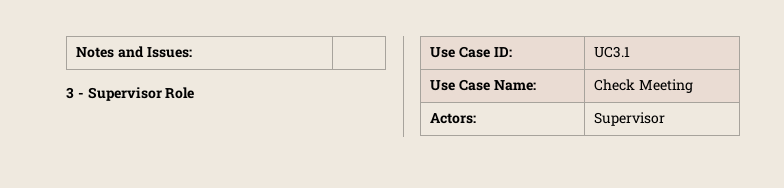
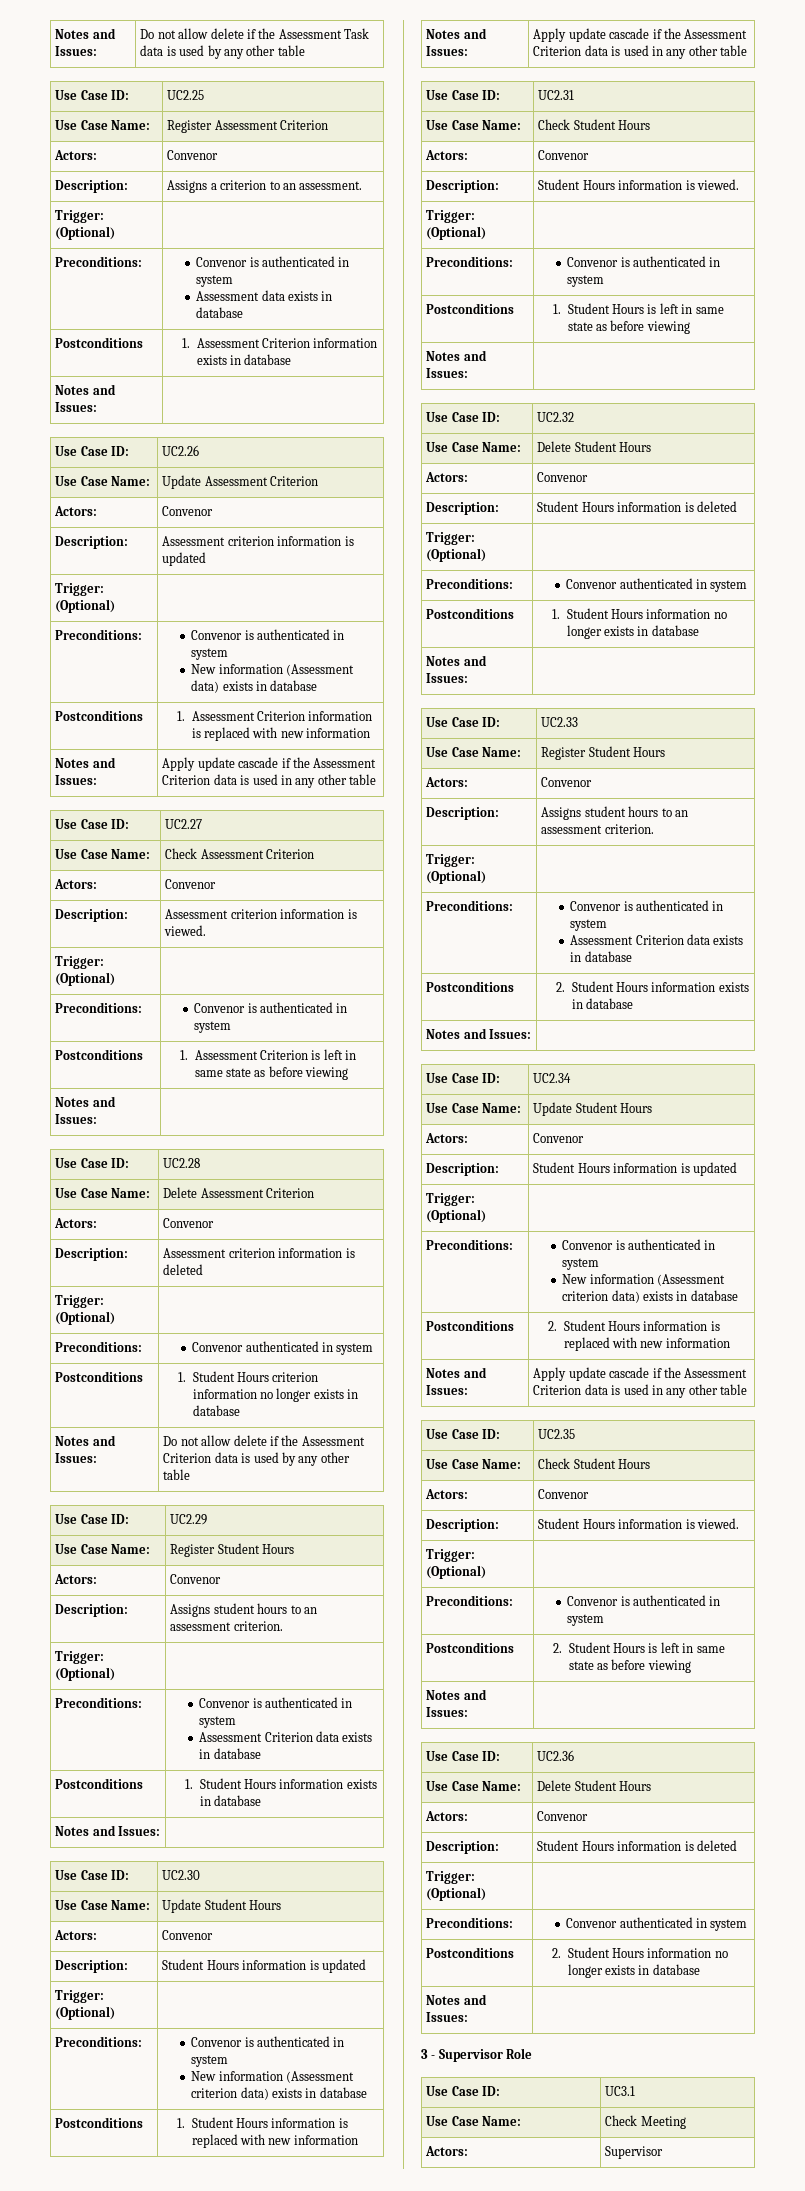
[76,46,192,58] Notes and Issues: -> [55,28,116,39] [55,46,98,56] [140,28,370,39] [140,45,305,59] [55,90,130,100] [167,90,205,100] [55,120,151,130] [167,120,329,133] [54,150,98,160] [167,150,219,160] [55,180,129,193] [167,180,363,193] [55,210,105,223] [55,226,116,240] [55,256,143,267] [196,256,350,267] [196,275,234,287] [196,290,333,301] [196,307,244,318] [55,337,144,348] [182,338,378,348] [196,354,292,365] [55,384,116,395] [55,402,98,412] [55,446,130,456] [162,445,200,456] [55,476,151,486] [162,475,319,489] [54,506,98,516] [162,506,214,516] [55,536,129,549] [162,536,354,546] [162,552,207,566] [55,583,105,596] [55,599,116,613] [55,629,143,640] [191,629,345,640] [191,648,229,660] [191,664,354,676] [191,680,318,693] [55,710,144,721] [177,711,373,721] [191,727,371,741] [55,757,116,768] [55,775,98,785] [162,757,377,771] [162,774,377,788] [55,819,130,829] [165,819,203,829] [55,849,151,859] [165,848,315,859] [54,879,98,889] [165,879,217,889] [55,909,129,922] [165,909,357,919] [164,925,207,936] [55,956,105,969] [55,972,116,986] [55,1002,143,1013] [194,1002,348,1013] [194,1021,232,1033] [55,1049,144,1060] [180,1049,357,1060] [194,1066,349,1080] [55,1096,116,1107] [55,1114,98,1124] [55,1158,130,1168] [163,1158,201,1168] [55,1188,151,1198] [163,1187,315,1198] [54,1218,98,1228] [163,1218,215,1228] [55,1248,129,1261] [163,1248,355,1258] [163,1264,204,1275] [55,1295,105,1308] [55,1311,116,1325] [55,1341,143,1352] [192,1341,374,1355] [55,1371,144,1382] [178,1371,319,1382] [192,1388,359,1402] [192,1405,240,1416] [55,1435,116,1446] [55,1453,98,1463] [163,1435,365,1446] [163,1452,350,1466] [163,1469,191,1480] [55,1514,130,1524] [170,1514,208,1525] [55,1544,151,1554] [170,1543,295,1557] [54,1574,98,1584] [170,1574,222,1584] [55,1604,129,1617] [170,1603,317,1617] [170,1621,283,1631] [55,1651,105,1664] [55,1667,116,1681] [55,1697,143,1708] [199,1697,353,1708] [199,1716,237,1728] [199,1731,373,1742] [199,1748,261,1759] [55,1778,144,1789] [185,1778,377,1789] [199,1795,262,1806] [55,1825,161,1836] [55,1870,130,1880] [162,1870,201,1880] [55,1900,151,1910] [162,1899,282,1913] [54,1930,98,1940] [162,1930,214,1940] [55,1960,129,1973] [162,1959,366,1973] [55,1990,105,2003] [55,2006,116,2020] [55,2036,143,2047] [191,2036,345,2047] [191,2055,229,2067] [191,2071,354,2083] [191,2087,367,2100] [55,2117,144,2128] [177,2117,348,2128] [191,2134,358,2148] [426,28,487,39] [426,46,469,56] [533,28,748,42] [533,45,748,59] [426,90,501,100] [538,90,575,100] [426,120,522,130] [538,119,651,130] [425,150,469,160] [538,150,590,160] [426,180,500,193] [538,179,739,190] [426,210,476,223] [426,226,487,240] [426,256,514,267] [567,256,721,267] [567,275,605,287] [426,303,515,314] [553,303,724,314] [567,320,690,334] [426,350,487,361] [426,368,469,378] [426,412,501,422] [537,412,575,422] [426,442,522,452] [537,441,652,452] [425,472,469,482] [537,472,589,482] [426,502,500,515] [537,501,737,512] [426,532,476,545] [426,548,487,562] [426,578,514,589] [566,578,748,592] [426,608,515,619] [552,608,727,619] [566,625,699,639] [426,655,487,666] [426,673,469,683] [426,717,501,727] [541,717,579,727] [426,747,522,757] [541,746,666,760] [425,777,469,787] [541,777,593,787] [426,807,500,820] [541,806,688,820] [541,824,654,834] [426,854,476,867] [426,870,487,884] [426,900,514,911] [570,900,724,911] [570,919,608,931] [570,934,744,945] [570,951,632,962] [426,981,515,992] [556,981,749,992] [571,998,634,1009] [426,1028,532,1039] [426,1073,501,1083] [533,1073,572,1083] [426,1103,522,1113] [533,1102,653,1116] [425,1133,469,1143] [533,1133,585,1143] [426,1163,500,1176] [533,1162,737,1176] [426,1193,476,1206] [426,1209,487,1223] [426,1239,514,1250] [562,1239,716,1250] [562,1258,600,1270] [562,1274,725,1286] [562,1290,738,1303] [426,1320,515,1331] [548,1320,720,1331] [563,1337,730,1351] [426,1367,487,1378] [426,1385,469,1395] [533,1367,748,1381] [533,1384,748,1398] [426,1429,501,1439] [538,1429,576,1439] [426,1459,522,1469] [538,1458,651,1469] [425,1489,469,1499] [538,1489,590,1499] [426,1519,500,1532] [538,1518,739,1529] [426,1549,476,1562] [426,1565,487,1579] [426,1595,514,1606] [567,1595,721,1606] [567,1614,605,1626] [426,1642,515,1653] [553,1642,725,1653] [568,1659,691,1673] [426,1689,487,1700] [426,1707,469,1717] [426,1751,501,1761] [537,1750,575,1761] [426,1781,522,1791] [537,1780,652,1791] [425,1811,469,1821] [537,1811,589,1821] [426,1841,500,1854] [537,1840,737,1851] [426,1871,476,1884] [426,1887,487,1901] [426,1917,514,1928] [566,1917,748,1931] [426,1947,515,1958] [552,1947,728,1958] [567,1964,700,1978] [426,1994,487,2005] [426,2012,469,2022] Notes and Issues: | Do not allow delete if the Assessment Task data is used by any other table // Use Case ID: | UC2.25 // Use Case Name: | Register Assessment Criterion // Actors: | Convenor // Description: | Assigns a criterion to an assessment. // Trigger: (Optional) | // Preconditions: | Convenor is authenticated in system // Assessment data exists in database // Postconditions | 1. Assessment Criterion information exists in database // Notes and Issues: | // Use Case ID: | UC2.26 // Use Case Name: | Update Assessment Criterion // Actors: | Convenor // Description: | Assessment criterion information is updated // Trigger: (Optional) | // Preconditions: | Convenor is authenticated in system // New information (Assessment data) exists in database // Postconditions | 1. Assessment Criterion information is replaced with new information // Notes and Issues: | Apply update cascade if the Assessment Criterion data is used in any other table // Use Case ID: | UC2.27 // Use Case Name: | Check Assessment Criterion // Actors: | Convenor // Description: | Assessment criterion information is viewed. // Trigger: (Optional) | // Preconditions: | Convenor is authenticated in system // Postconditions | 1. Assessment Criterion is left in same state as before viewing // Notes and Issues: | // Use Case ID: | UC2.28 // Use Case Name: | Delete Assessment Criterion // Actors: | Convenor // Description: | Assessment criterion information is deleted // Trigger: (Optional) | // Preconditions: | Convenor authenticated in system // Postconditions | 1. Student Hours criterion information no longer exists in database // Notes and Issues: | Do not allow delete if the Assessment Criterion data is used by any other table // Use Case ID: | UC2.29 // Use Case Name: | Register Student Hours // Actors: | Convenor // Description: | Assigns student hours to an assessment criterion. // Trigger: (Optional) | // Preconditions: | Convenor is authenticated in system // Assessment Criterion data exists in database // Postconditions | 1. Student Hours information exists in database // Notes and Issues: | // Use Case ID: | UC2.30 // Use Case Name: | Update Student Hours // Actors: | Convenor // Description: | Student Hours information is updated // Trigger: (Optional) | // Preconditions: | Convenor is authenticated in system // New information (Assessment criterion data) exists in database // Postconditions | 1. Student Hours information is replaced with new information // Notes and Issues: | Apply update cascade if the Assessment Criterion data is used in any other table // Use Case ID: | UC2.31 // Use Case Name: | Check Student Hours // Actors: | Convenor // Description: | Student Hours information is viewed. // Trigger: (Optional) | // Preconditions: | Convenor is authenticated in system // Postconditions | 1. Student Hours is left in same state as before viewing // Notes and Issues: | // Use Case ID: | UC2.32 // Use Case Name: | Delete Student Hours // Actors: | Convenor // Description: | Student Hours information is deleted // Trigger: (Optional) | // Preconditions: | Convenor authenticated in system // Postconditions | 1. Student Hours information no longer exists in database // Notes and Issues: | // Use Case ID: | UC2.33 // Use Case Name: | Register Student Hours // Actors: | Convenor // Description: | Assigns student hours to an assessment criterion. // Trigger: (Optional) | // Preconditions: | Convenor is authenticated in system // Assessment Criterion data exists in database // Postconditions | 2. Student Hours information exists in database // Notes and Issues: | // Use Case ID: | UC2.34 // Use Case Name: | Update Student Hours // Actors: | Convenor // Description: | Student Hours information is updated // Trigger: (Optional) | // Preconditions: | Convenor is authenticated in system // New information (Assessment criterion data) exists in database // Postconditions | 2. Student Hours information is replaced with new information // Notes and Issues: | Apply update cascade if the Assessment Criterion data is used in any other table // Use Case ID: | UC2.35 // Use Case Name: | Check Student Hours // Actors: | Convenor // Description: | Student Hours information is viewed. // Trigger: (Optional) | // Preconditions: | Convenor is authenticated in system // Postconditions | 2. Student Hours is left in same state as before viewing // Notes and Issues: | // Use Case ID: | UC2.36 // Use Case Name: | Delete Student Hours // Actors: | Convenor // Description: | Student Hours information is deleted // Trigger: (Optional) | // Preconditions: | Convenor authenticated in system // Postconditions | 2. Student Hours information no longer exists in database // Notes and Issues:

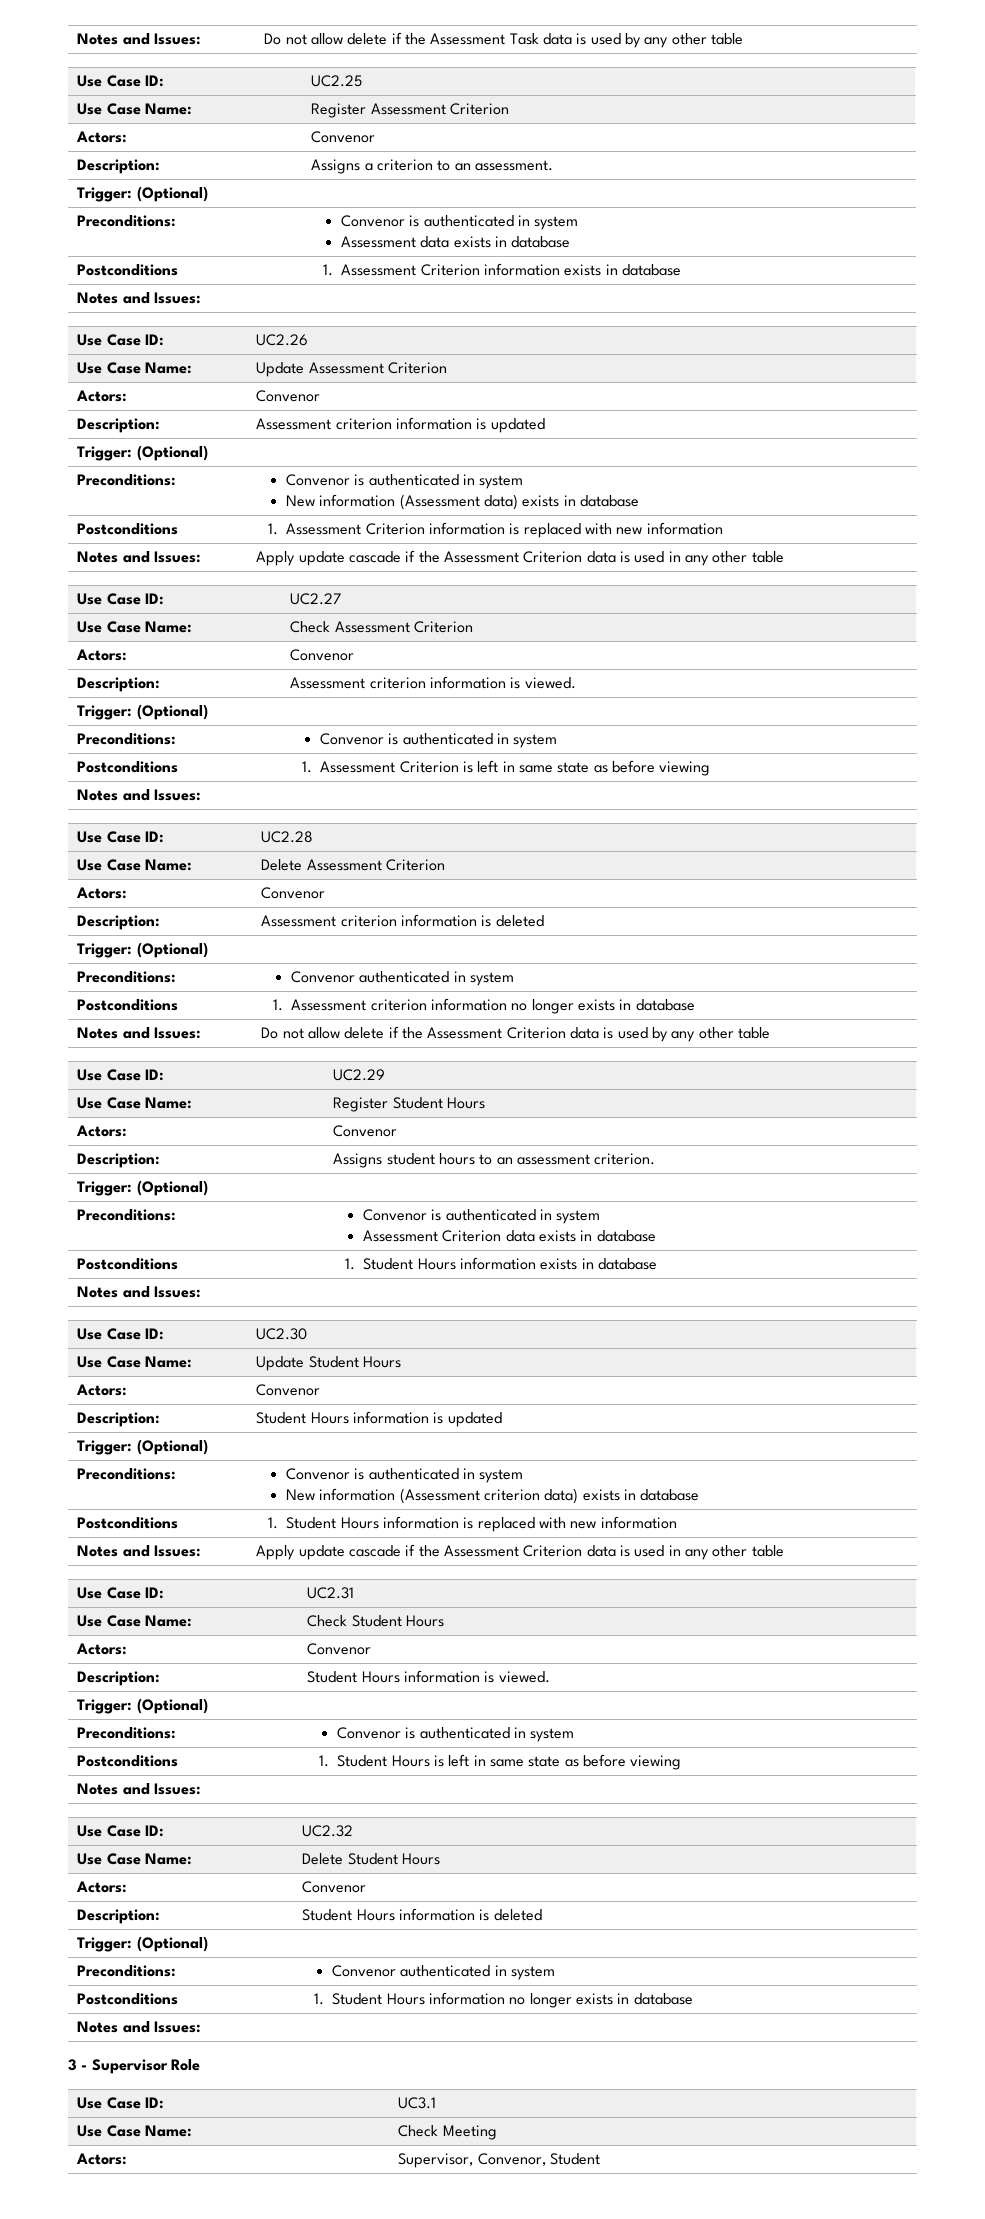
[192,1371,270,1382] Student Hours -> [291,999,367,1011] Assessment
[426,717,501,727] [541,717,579,727] [426,747,522,757] [541,746,666,760] [425,777,469,787] [541,777,593,787] [426,807,500,820] [541,806,688,820] [541,824,654,834] [426,854,476,867] [426,870,487,884] [426,900,514,911] [570,900,724,911] [570,919,608,931] [570,934,744,945] [570,951,632,962] [426,981,515,992] [556,981,749,992] [571,998,634,1009] [426,1028,532,1039] [426,1073,501,1083] [533,1073,572,1083] [426,1103,522,1113] [533,1102,653,1116] [425,1133,469,1143] [533,1133,585,1143] [426,1163,500,1176] [533,1162,737,1176] [426,1193,476,1206] [426,1209,487,1223] [426,1239,514,1250] [562,1239,716,1250] [562,1258,600,1270] [562,1274,725,1286] [562,1290,738,1303] [426,1320,515,1331] [548,1320,720,1331] [563,1337,730,1351] [426,1367,487,1378] [426,1385,469,1395] [533,1367,748,1381] [533,1384,748,1398] [426,1429,501,1439] [538,1429,576,1439] [426,1459,522,1469] [538,1458,651,1469] [425,1489,469,1499] [538,1489,590,1499] [426,1519,500,1532] [538,1518,739,1529] [426,1549,476,1562] [426,1565,487,1579] [426,1595,514,1606] [567,1595,721,1606] [567,1614,605,1626] [426,1642,515,1653] [553,1642,725,1653] [568,1659,691,1673] [426,1689,487,1700] [426,1707,469,1717] [426,1751,501,1761] [537,1750,575,1761] [426,1781,522,1791] [537,1780,652,1791] [425,1811,469,1821] [537,1811,589,1821] [426,1841,500,1854] [537,1840,737,1851] [426,1871,476,1884] [426,1887,487,1901] [426,1917,514,1928] [566,1917,748,1931] [426,1947,515,1958] [552,1947,728,1958] [567,1964,700,1978] [426,1994,487,2005] [426,2012,469,2022] // Use Case ID: | UC2.33 // Use Case Name: | Register Student Hours // Actors: | Convenor // Description: | Assigns student hours to an assessment criterion. // Trigger: (Optional) | // Preconditions: | Convenor is authenticated in system // Assessment Criterion data exists in database // Postconditions | 2. Student Hours information exists in database // Notes and Issues: | // Use Case ID: | UC2.34 // Use Case Name: | Update Student Hours // Actors: | Convenor // Description: | Student Hours information is updated // Trigger: (Optional) | // Preconditions: | Convenor is authenticated in system // New information (Assessment criterion data) exists in database // Postconditions | 2. Student Hours information is replaced with new information // Notes and Issues: | Apply update cascade if the Assessment Criterion data is used in any other table // Use Case ID: | UC2.35 // Use Case Name: | Check Student Hours // Actors: | Convenor // Description: | Student Hours information is viewed. // Trigger: (Optional) | // Preconditions: | Convenor is authenticated in system // Postconditions | 2. Student Hours is left in same state as before viewing // Notes and Issues: | // Use Case ID: | UC2.36 // Use Case Name: | Delete Student Hours // Actors: | Convenor // Description: | Student Hours information is deleted // Trigger: (Optional) | // Preconditions: | Convenor authenticated in system // Postconditions | 2. Student Hours information no longer exists in database // Notes and Issues: | -> (202, 2027) none
[605,2146,664,2159] Supervisor -> [398,2153,601,2168] Supervisor, Convenor, Student

